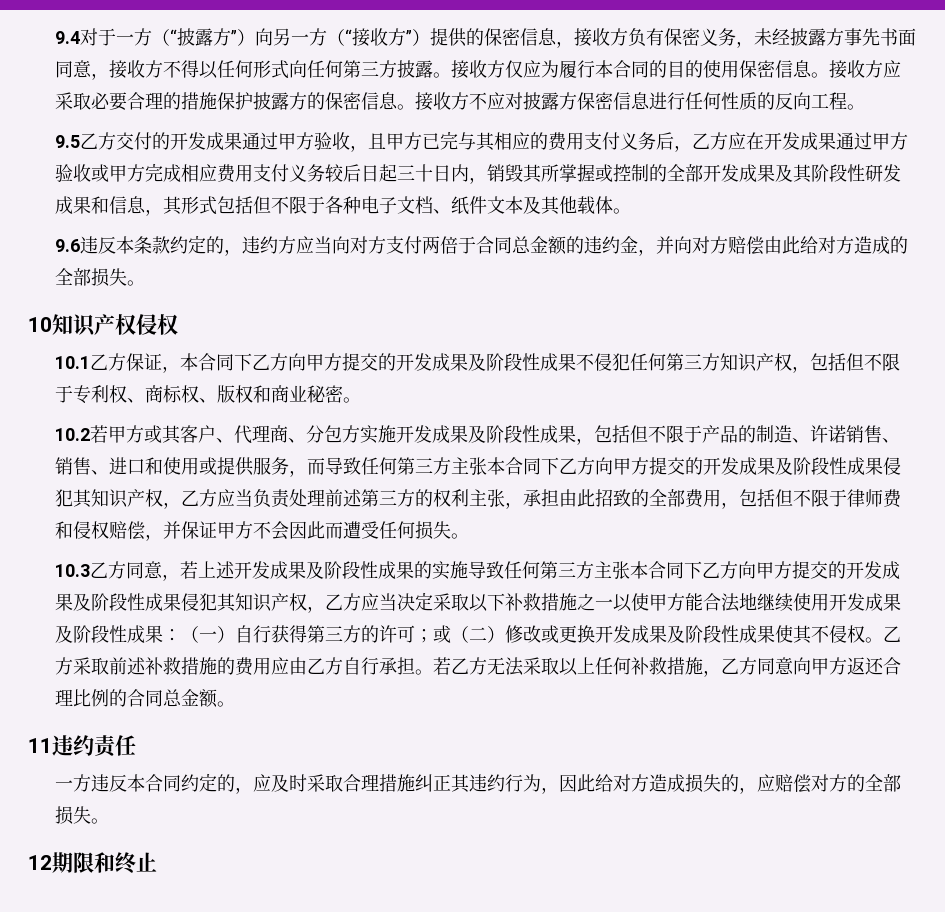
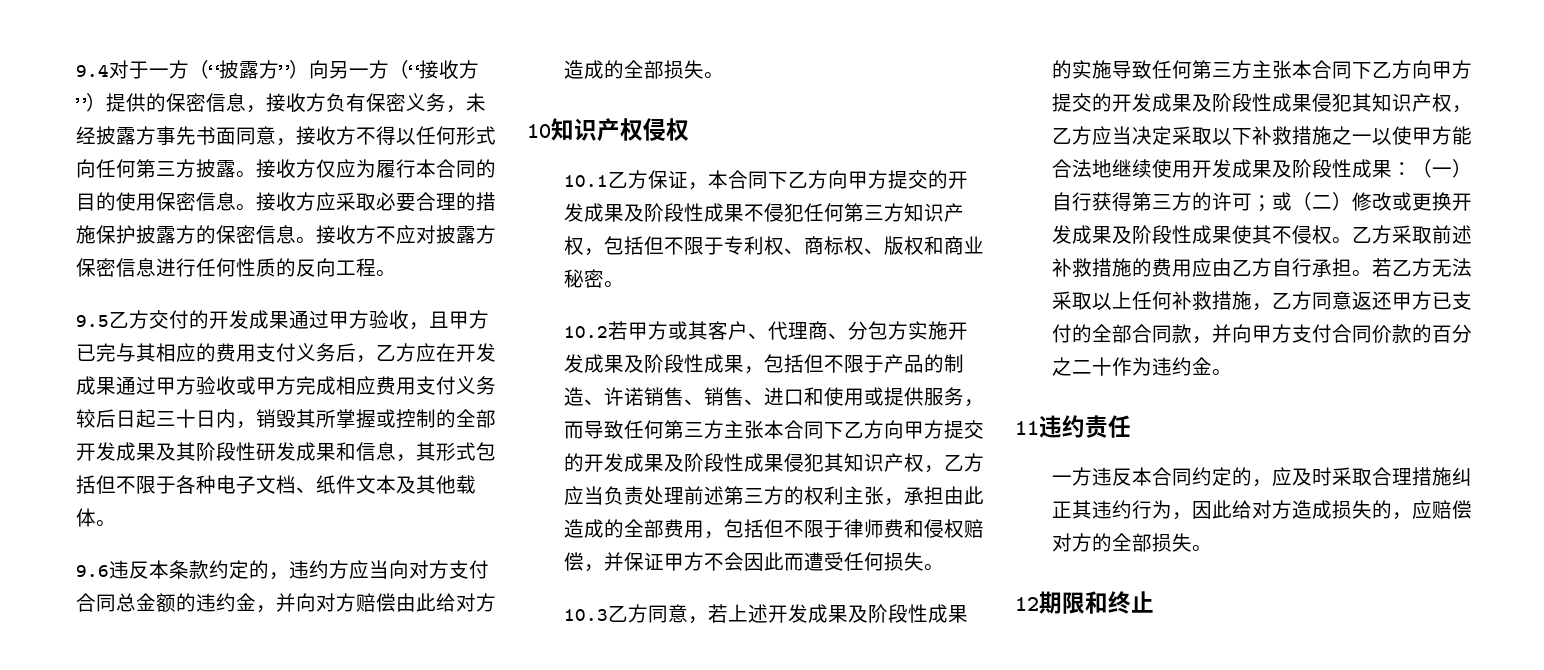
[422,236,477,254] 两倍于 -> (489, 569) none
[595,489,632,507] 招致 -> [563,519,604,538] 造成
[793,657,902,675] [55,689,219,708] 向甲方返还合理比例的合同总金额 -> [1351,291,1472,310] [1051,324,1472,344] [1051,357,1212,376] 返还甲方已支付的全部合同款，并向甲方支付合同价款的百分之二十作为违约金

